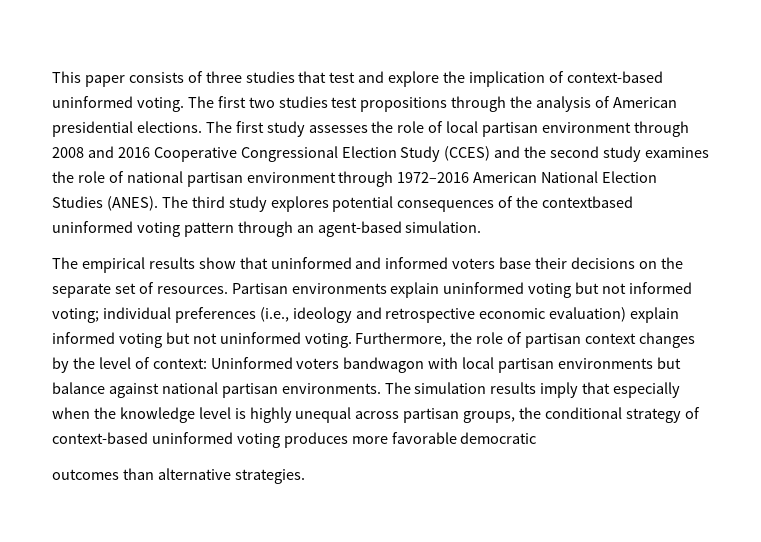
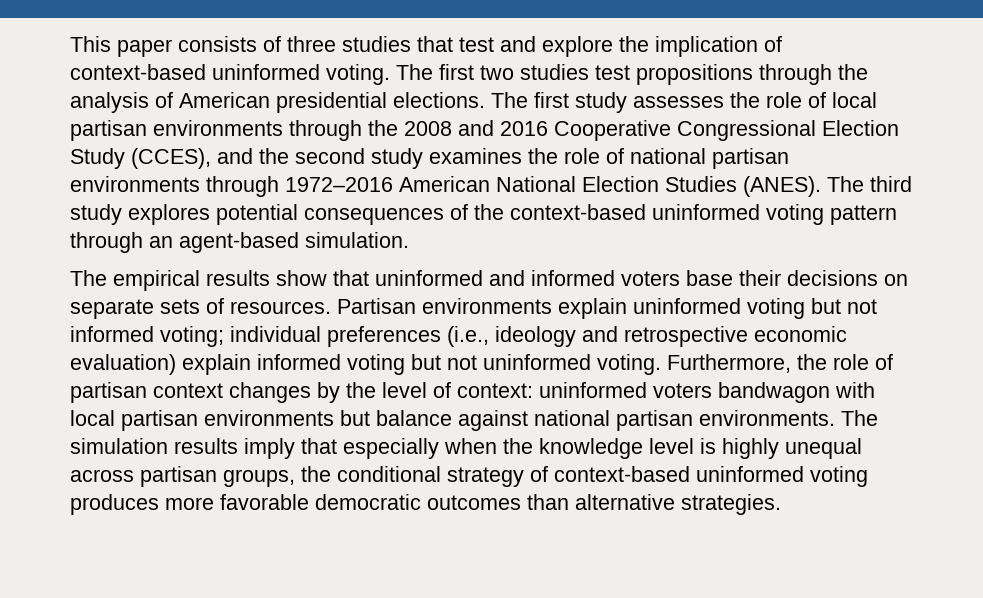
[542,121,689,137] environment through -> [153,120,398,141] environments through the
[444,146,491,161] (CCES) -> [131,148,211,169] (CCES),
[246,172,336,183] environment -> [70,176,200,192] environments
[542,196,634,208] contextbased -> [510,204,646,220] context-based
[660,257,683,269] [52,283,136,298] the separate set -> [70,299,200,319] separate sets
[210,357,293,369] Uninformed -> [539,382,647,398] uninformed
(537, 438) // -> (421, 502) none

